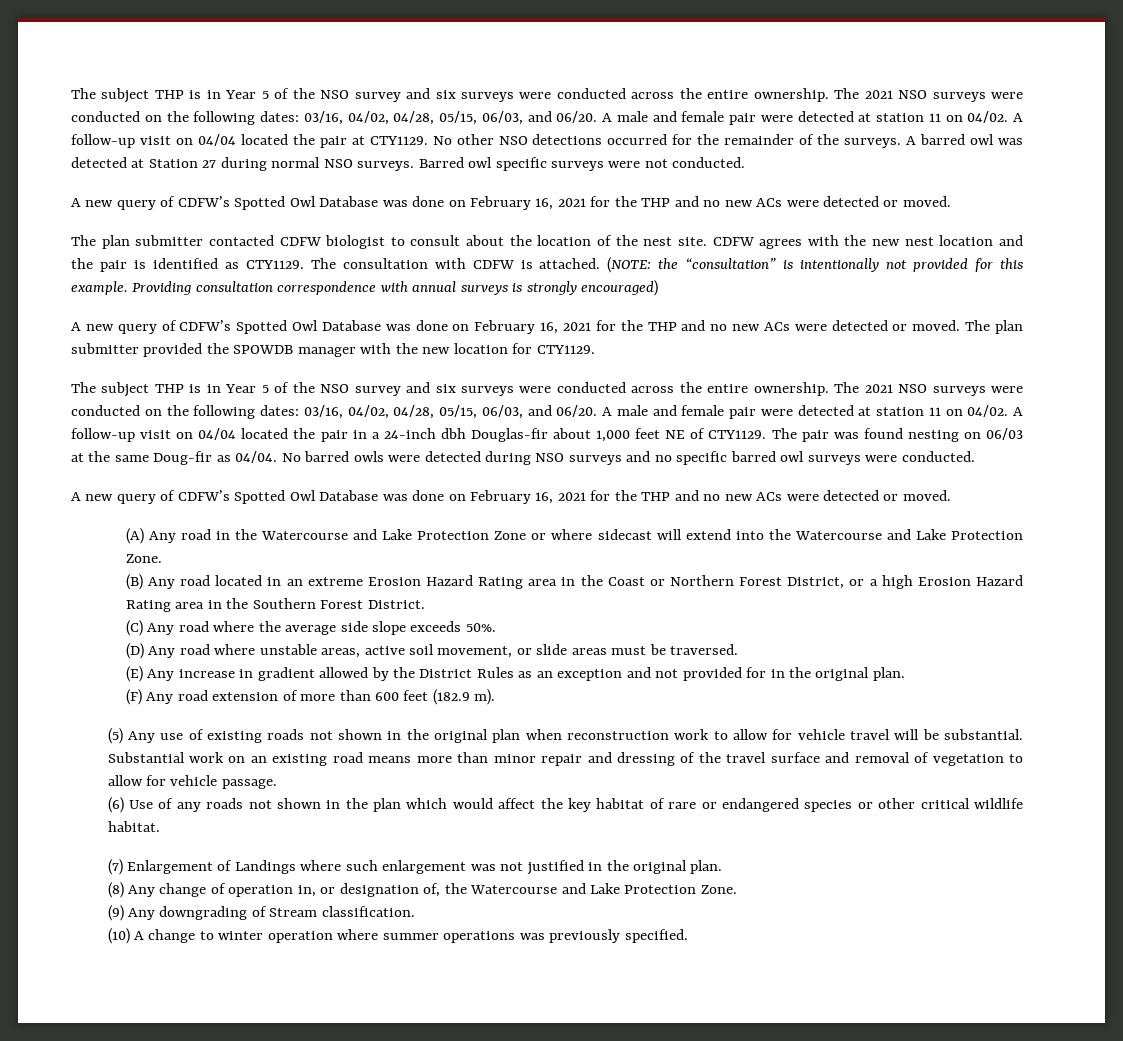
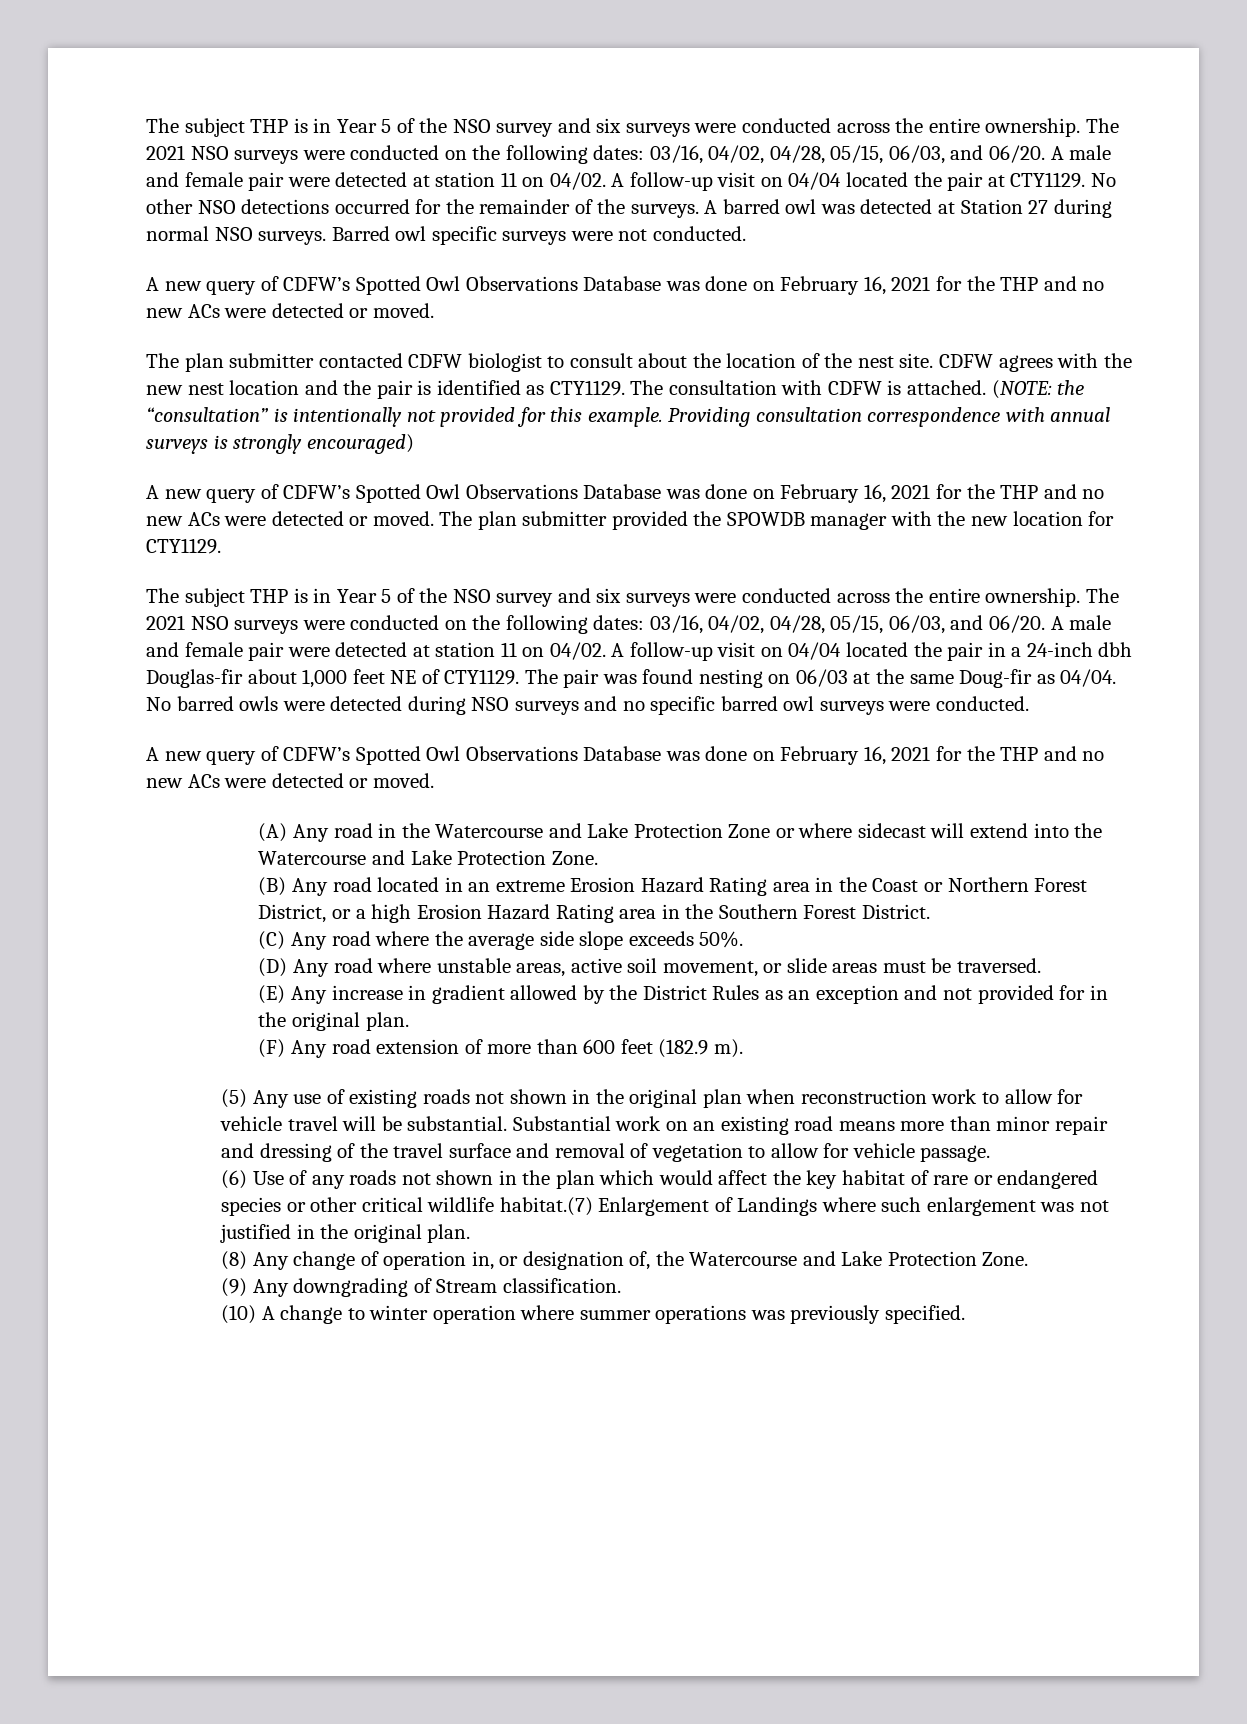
(316, 201) none -> [465,276,578,291] Observations
(319, 325) none -> [465,484,578,499] Observations
(316, 495) none -> [465,746,578,761] Observations
[107,821,160,832] [107,859,123,875] habitat. // (7) -> [499,1197,593,1216] habitat.(7)

